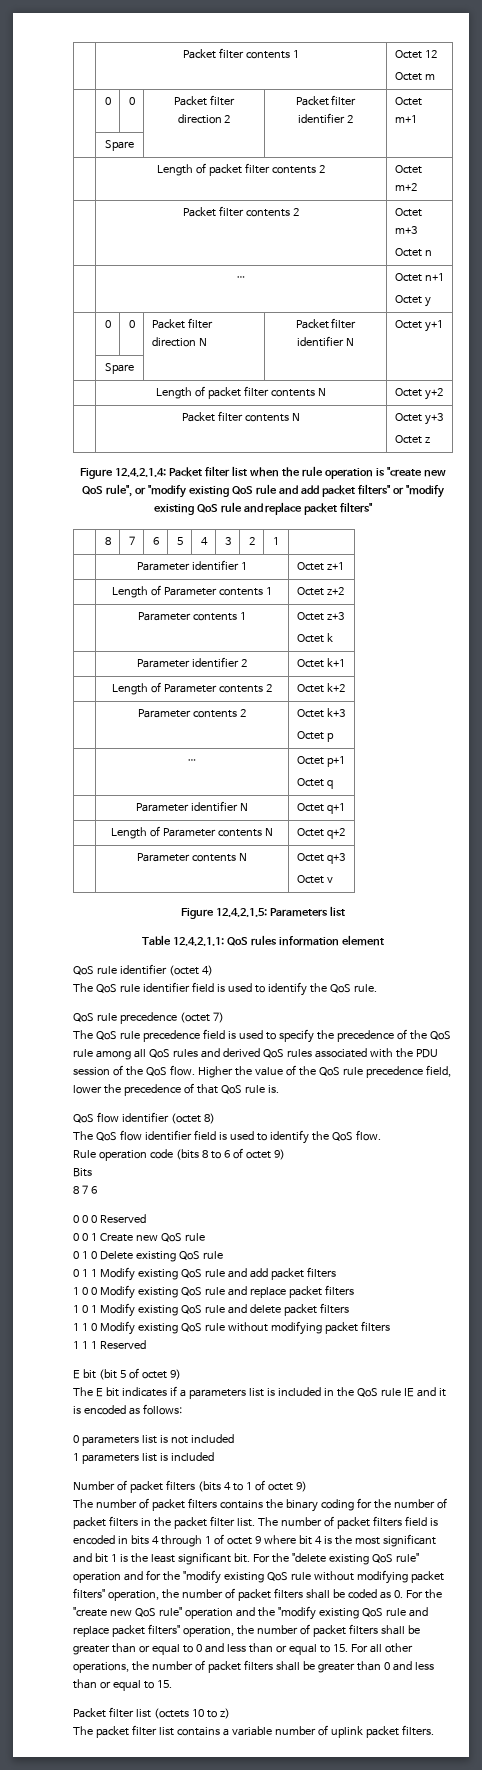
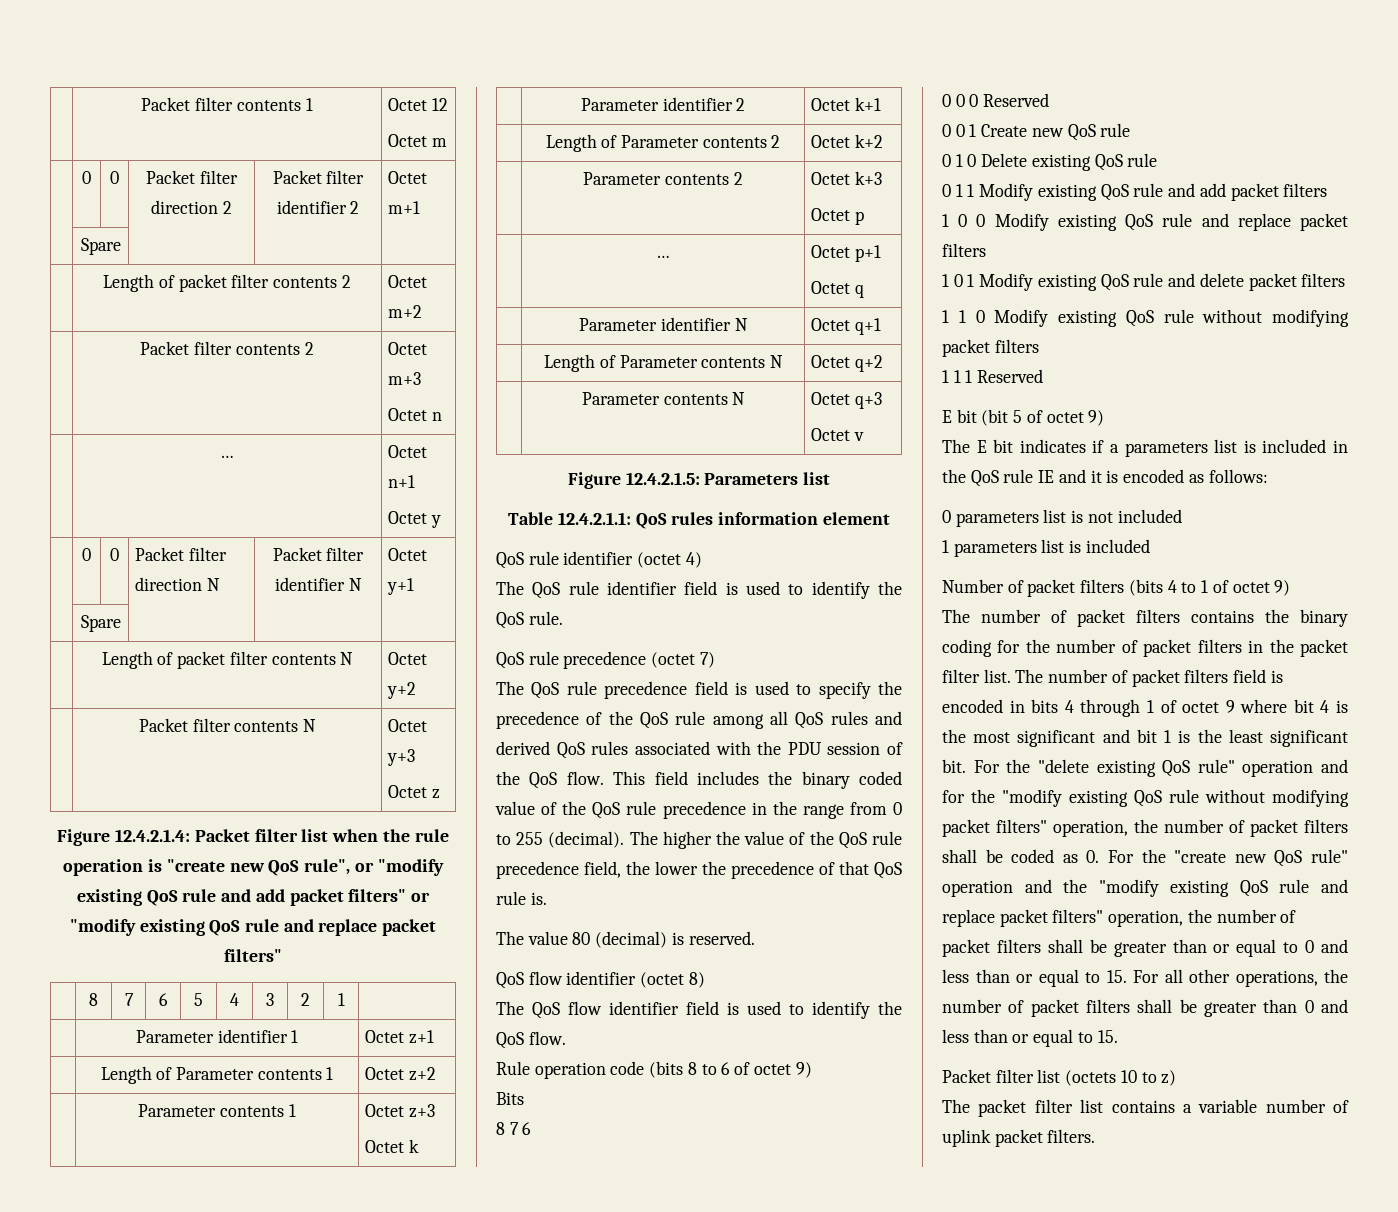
[197,1066,233,1078] Higher -> [613,771,902,789] [495,801,903,819] [496,831,712,849] This field includes the binary coded value of the QoS rule precedence in the range from 0 to 255 (decimal). The higher
(451, 1071) none -> [626,861,650,875] the
(279, 1089) none -> [496,931,755,948] // The value 80 (decimal) is reserved.

